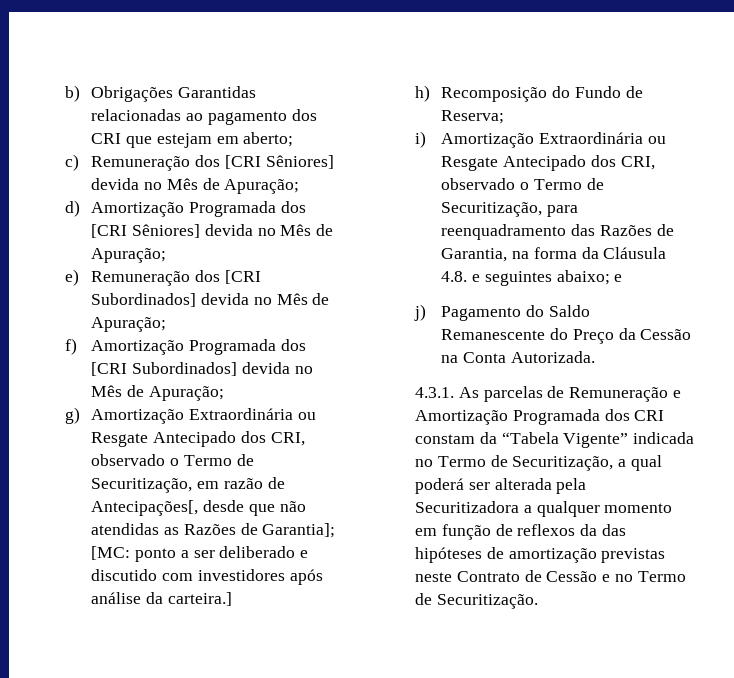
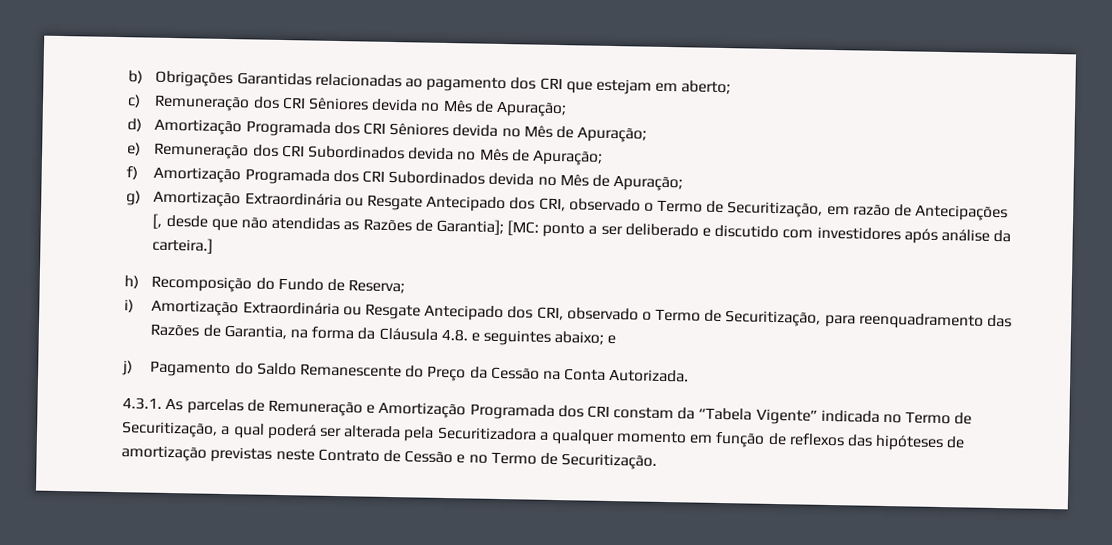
[224,155,334,169] [CRI Sêniores] -> [281,97,370,111] CRI Sêniores
[91,224,201,238] [CRI Sêniores] -> [363,122,450,137] CRI Sêniores
[224,270,261,284] [91,293,197,307] [CRI Subordinados] -> [281,144,406,160] CRI Subordinados
[91,362,238,376] [CRI Subordinados] -> [362,170,486,185] CRI Subordinados
[91,500,199,516] Antecipações[, -> [915,204,1009,222] [152,213,163,229] Antecipações [,
[580,524,598,536] da -> (845, 440) none

